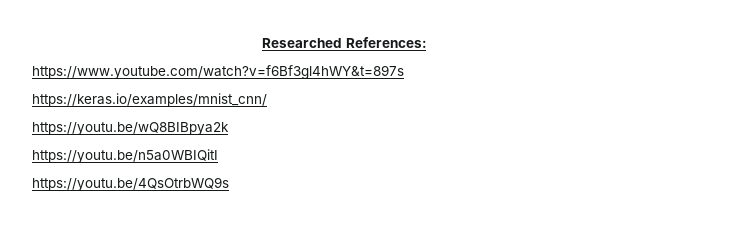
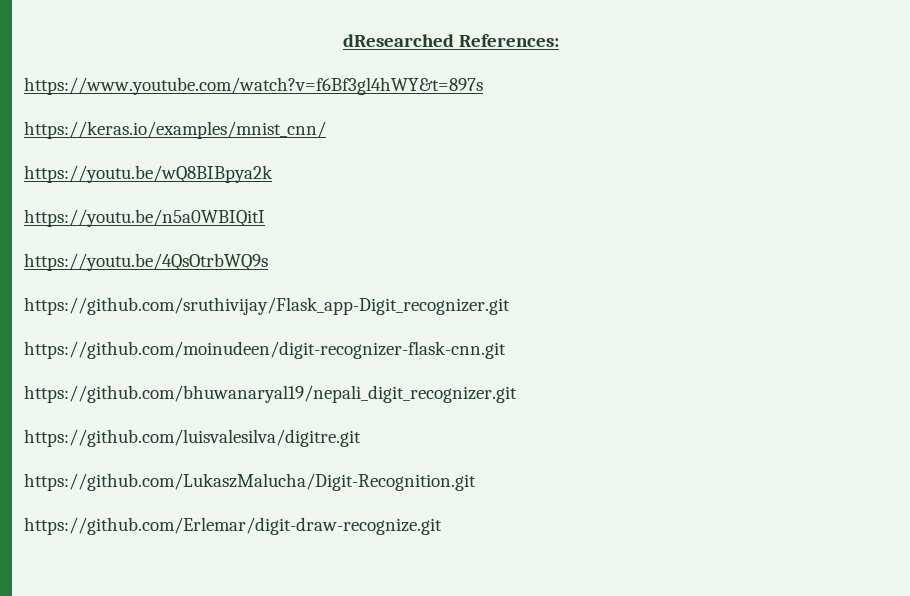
[261,38,342,48] Researched -> [342,34,454,47] dResearched
(229, 184) none -> [24,297,510,315] [24,341,506,359] [24,385,517,403] [24,429,361,447] [24,473,476,491] [24,517,442,535] // https://github.com/sruthivijay/Flask_app-Digit_recognizer.git // https://github.com/moinudeen/digit-recognizer-flask-cnn.git // https://github.com/bhuwanaryal19/nepali_digit_recognizer.git // https://github.com/luisvalesilva/digitre.git // https://github.com/LukaszMalucha/Digit-Recognition.git // https://github.com/Erlemar/digit-draw-recognize.git

